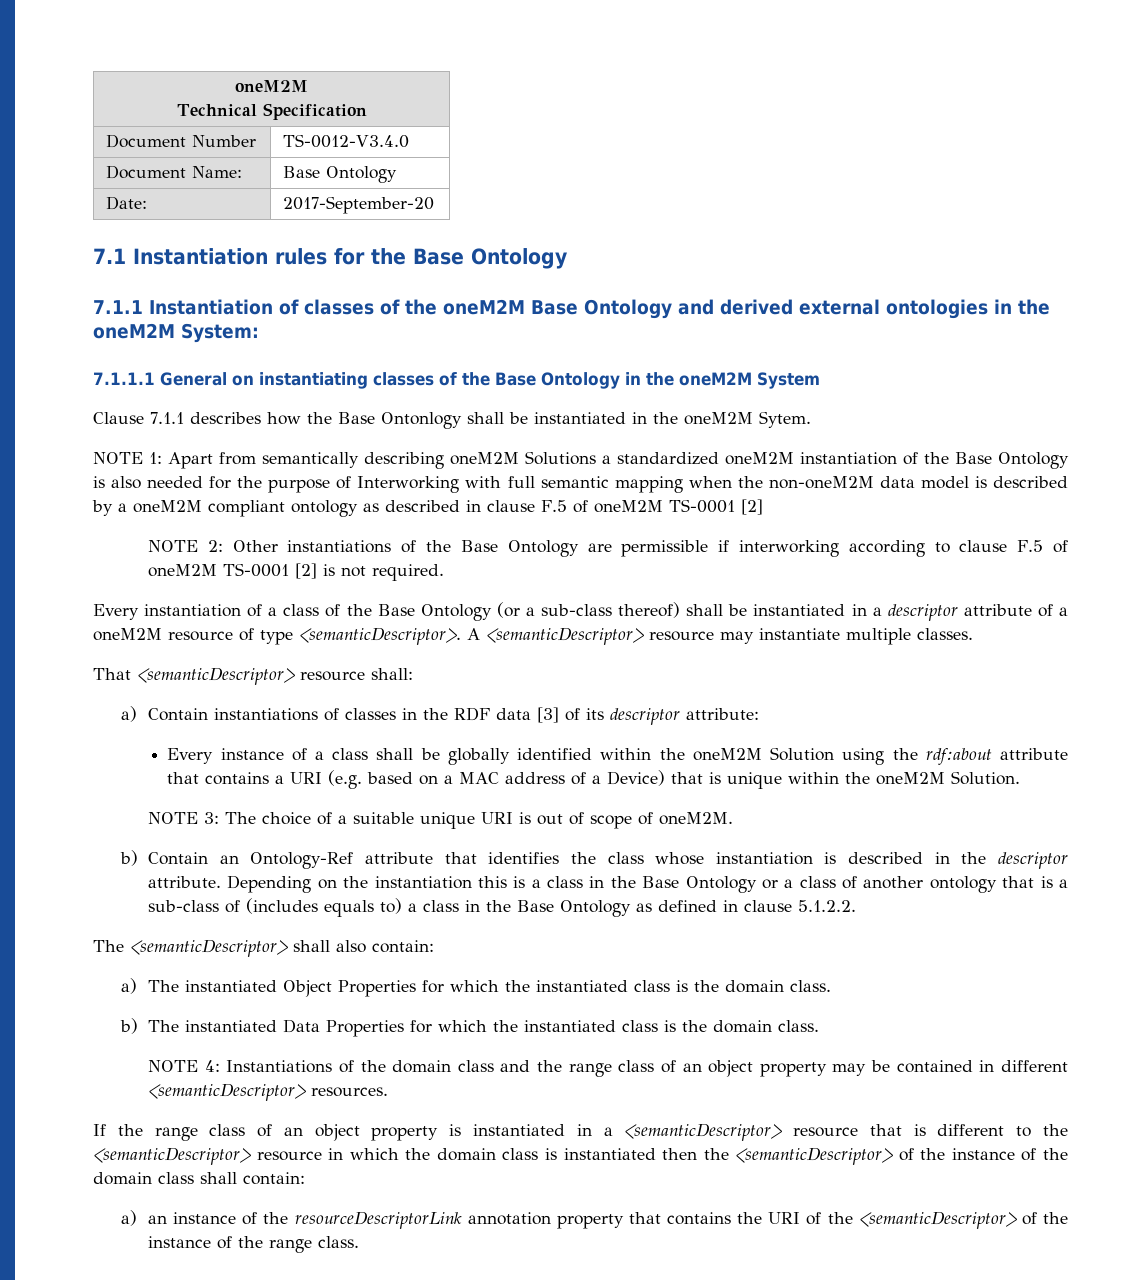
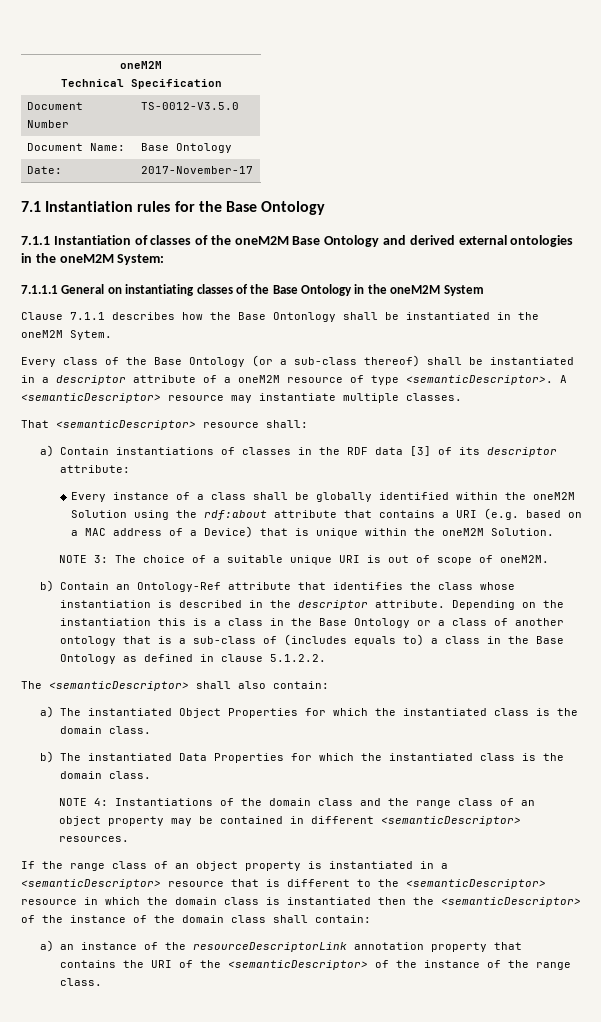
[283,134,410,148] TS-0012-V3.4.0 -> [140,102,239,110] TS-0012-V3.5.0
[283,196,435,214] 2017-September-20 -> [140,166,253,174] 2017-November-17
[93,451,1069,469] [93,476,1068,493] [92,499,763,517] [148,540,1069,557] [148,563,445,581] [93,604,278,620] NOTE 1: Apart from semantically describing oneM2M Solutions a standardized oneM2M instantiation of the Base Ontology is also needed for the purpose of Interworking with full semantic mapping when the non-oneM2M data model is described by a oneM2M compliant ontology as described in clause F.5 of oneM2M TS-0001 [2] // NOTE 2: Other instantiations of the Base Ontology are permissible if interworking according to clause F.5 of oneM2M TS-0001 [2] is not required. // Every instantiation of a -> [21,357,56,367] Every

